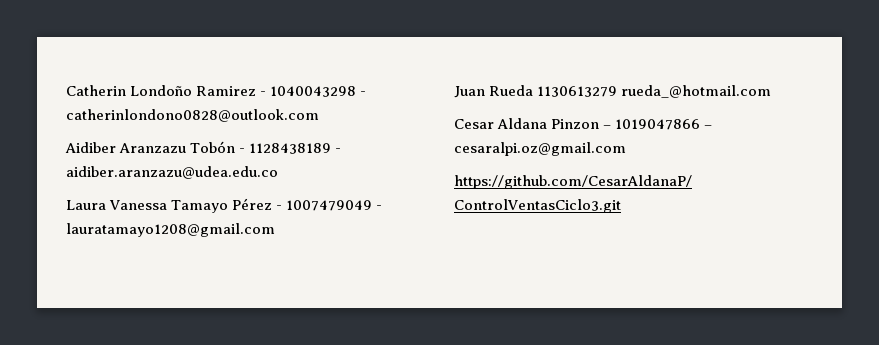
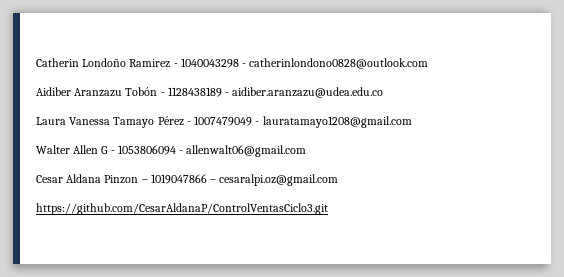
[454,85,772,98] Juan Rueda 1130613279 rueda_@hotmail.com -> [36,145,307,157] Walter Allen G - 1053806094 - allenwalt06@gmail.com

